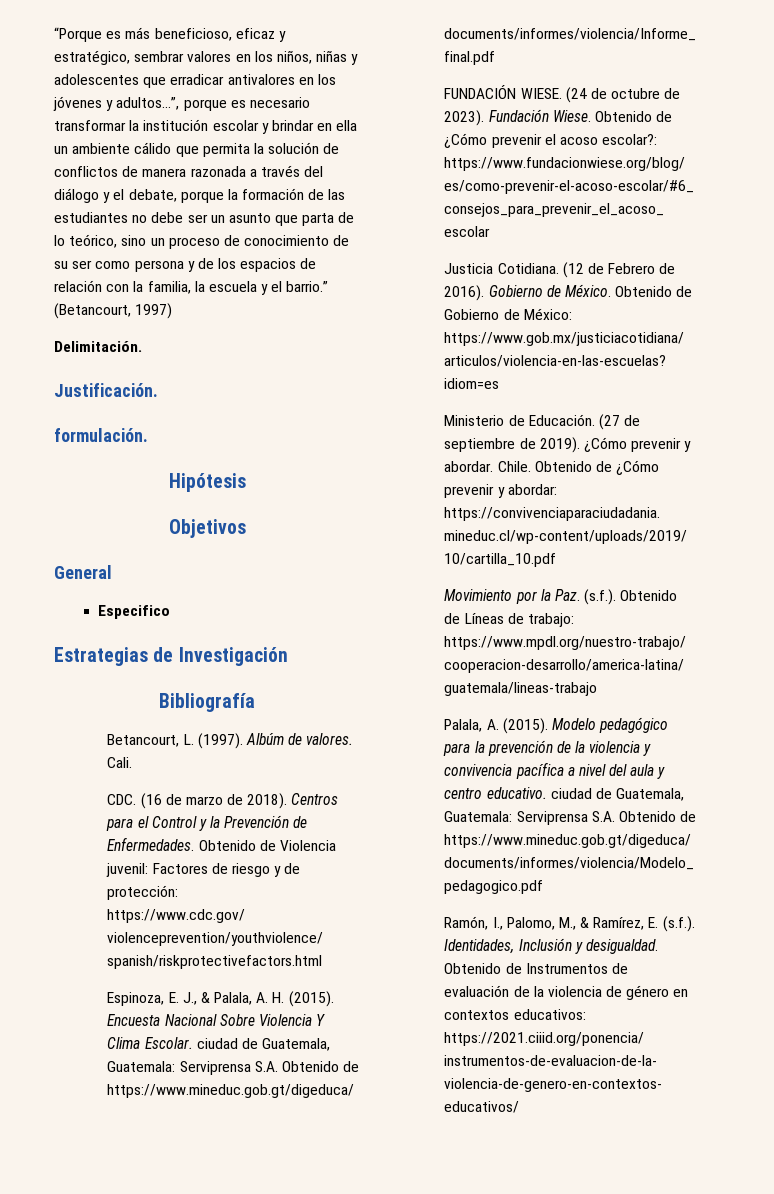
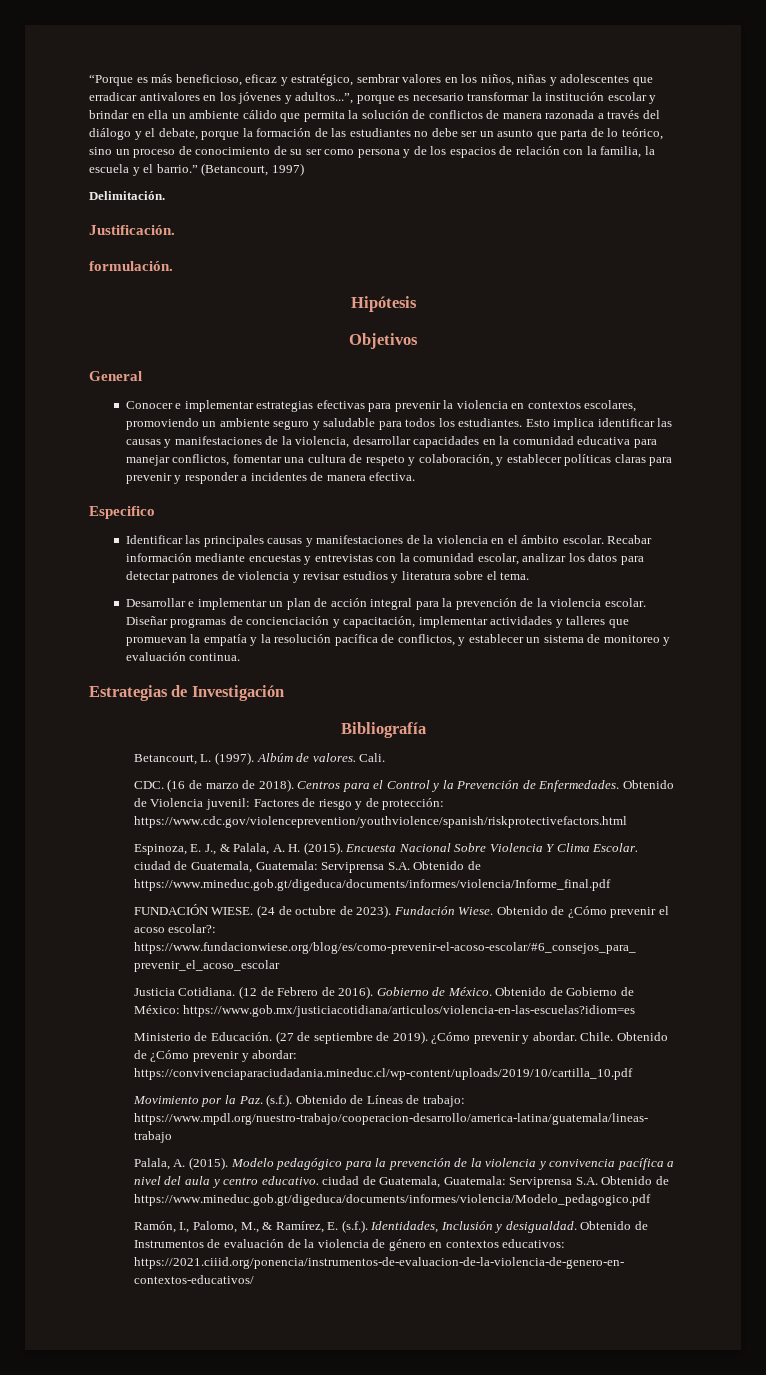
[97,605,170,619] Especifico -> [125,400,637,412] [125,418,673,430] [125,436,657,448] [125,454,673,466] [125,472,416,484] [89,506,155,519] [125,535,653,547] [125,553,644,565] [125,571,530,583] [125,598,646,610] [125,616,629,628] [125,634,671,646] [125,652,241,661] Conocer e implementar estrategias efectivas para prevenir la violencia en contextos escolares, promoviendo un ambiente seguro y saludable para todos los estudiantes. Esto implica identificar las causas y manifestaciones de la violencia, desarrollar capacidades en la comunidad educativa para manejar conflictos, fomentar una cultura de respeto y colaboración, y establecer políticas claras para prevenir y responder a incidentes de manera efectiva. // Especifico // Identificar las principales causas y manifestaciones de la violencia en el ámbito escolar. Recabar información mediante encuestas y entrevistas con la comunidad escolar, analizar los datos para detectar patrones de violencia y revisar estudios y literatura sobre el tema. // Desarrollar e implementar un plan de acción integral para la prevención de la violencia escolar. Diseñar programas de concienciación y capacitación, implementar actividades y talleres que promuevan la empatía y la resolución pacífica de conflictos, y establecer un sistema de monitoreo y evaluación continua.

